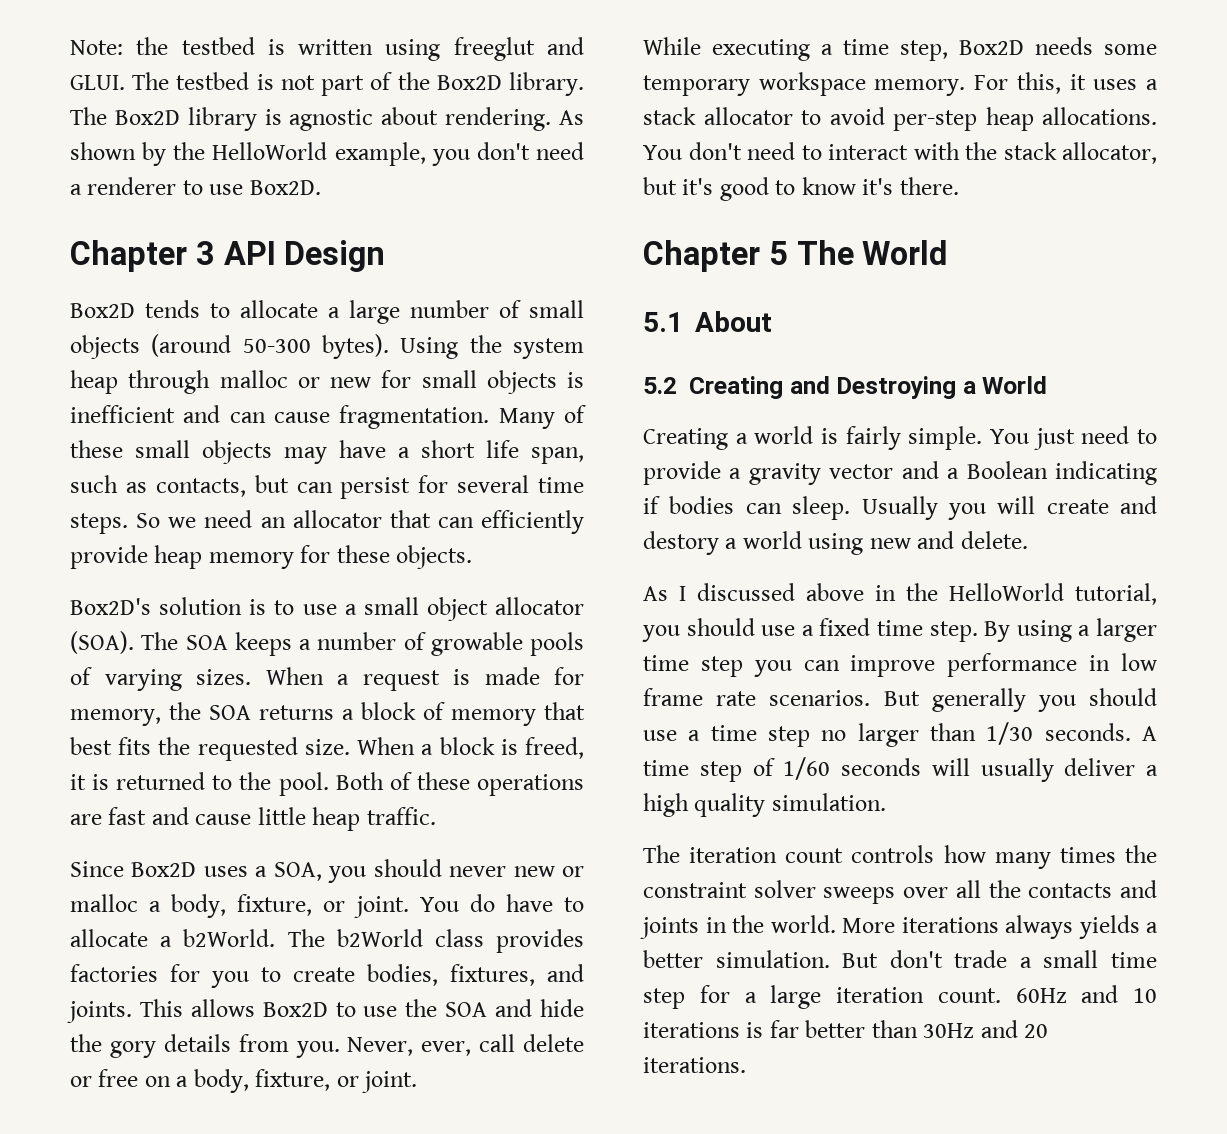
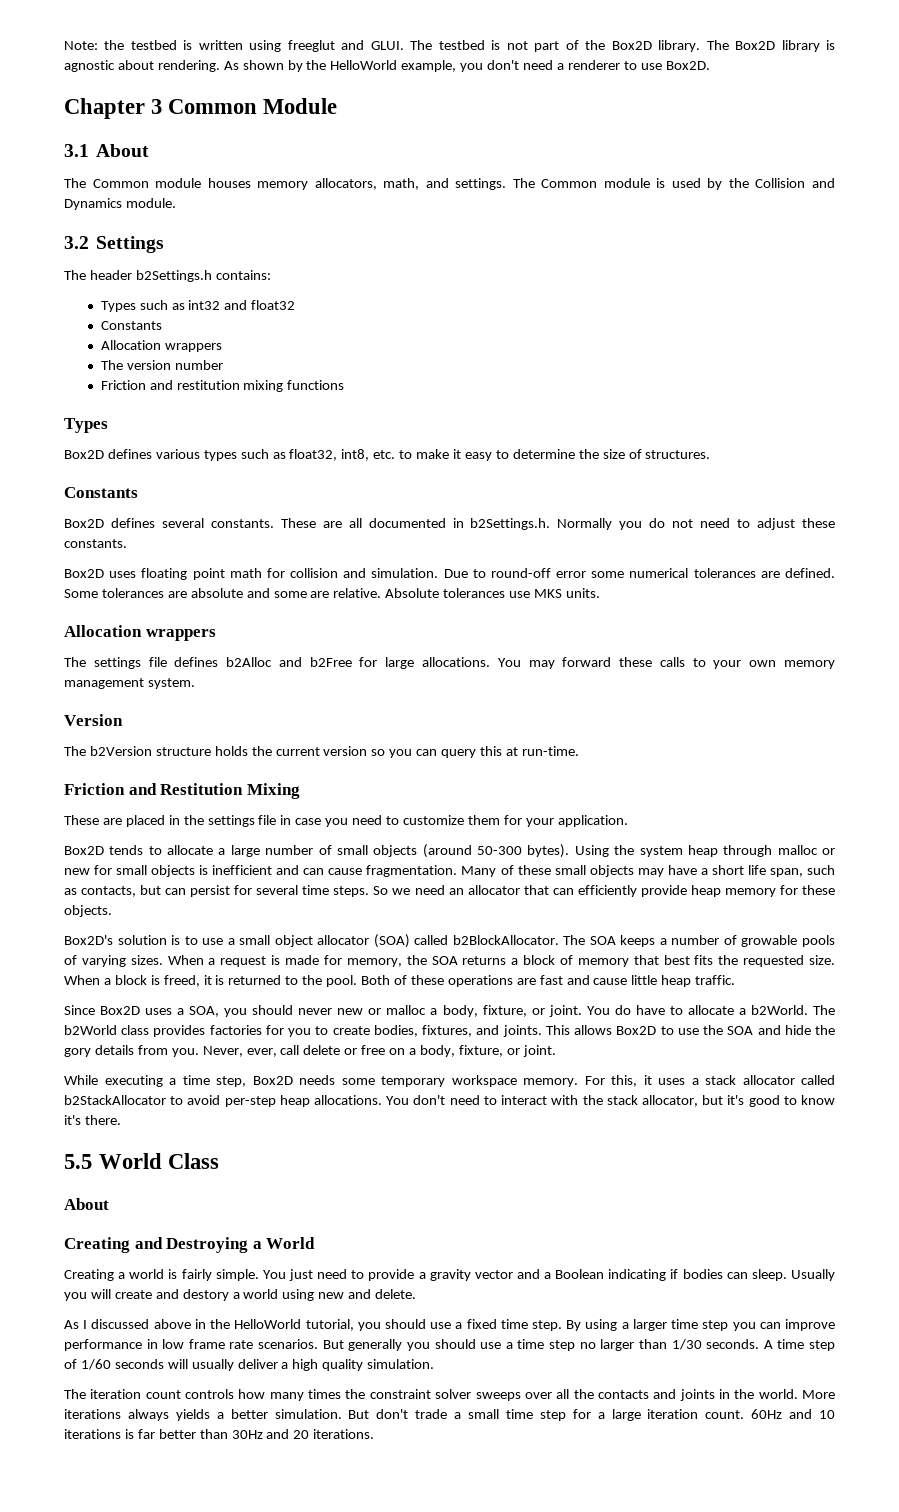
[223,240,386,272] API Design -> [168,98,338,114] [64,144,150,157] [64,178,835,190] [64,198,176,210] [64,236,165,253] [64,270,271,282] [100,300,296,312] [100,321,162,330] [100,340,222,352] [100,360,223,370] [100,380,345,392] [64,418,108,433] [64,449,711,461] [64,487,138,498] [64,518,836,530] [64,539,127,548] [64,568,835,580] [64,588,600,598] [64,625,216,641] [64,657,836,669] [64,678,195,689] [64,714,123,726] [64,746,579,758] [64,783,300,799] [64,815,628,827] Common Module // 3.1 About // The Common module houses memory allocators, math, and settings. The Common module is used by the Collision and Dynamics module. // 3.2 Settings // The header b2Settings.h contains: // Types such as int32 and float32 // Constants // Allocation wrappers // The version number // Friction and restitution mixing functions // Types // Box2D defines various types such as float32, int8, etc. to make it easy to determine the size of structures. // Constants // Box2D defines several constants. These are all documented in b2Settings.h. Normally you do not need to adjust these constants. // Box2D uses floating point math for collision and simulation. Due to round-off error some numerical tolerances are defined. Some tolerances are absolute and some are relative. Absolute tolerances use MKS units. // Allocation wrappers // The settings file defines b2Alloc and b2Free for large allocations. You may forward these calls to your own memory management system. // Version // The b2Version structure holds the current version so you can query this at run-time. // Friction and Restitution Mixing // These are placed in the settings file in case you need to customize them for your application.
[70,631,134,654] (SOA). -> [373,934,559,948] (SOA) called b2BlockAllocator.
(793, 116) none -> [801,1075,835,1085] [64,1095,166,1105] called b2StackAllocator
[643,240,948,272] [643,311,772,332] [643,377,677,394] Chapter 5 The World // 5.1 About // 5.2 -> [64,1153,220,1169] [64,1198,109,1210] 5.5 World Class // About //

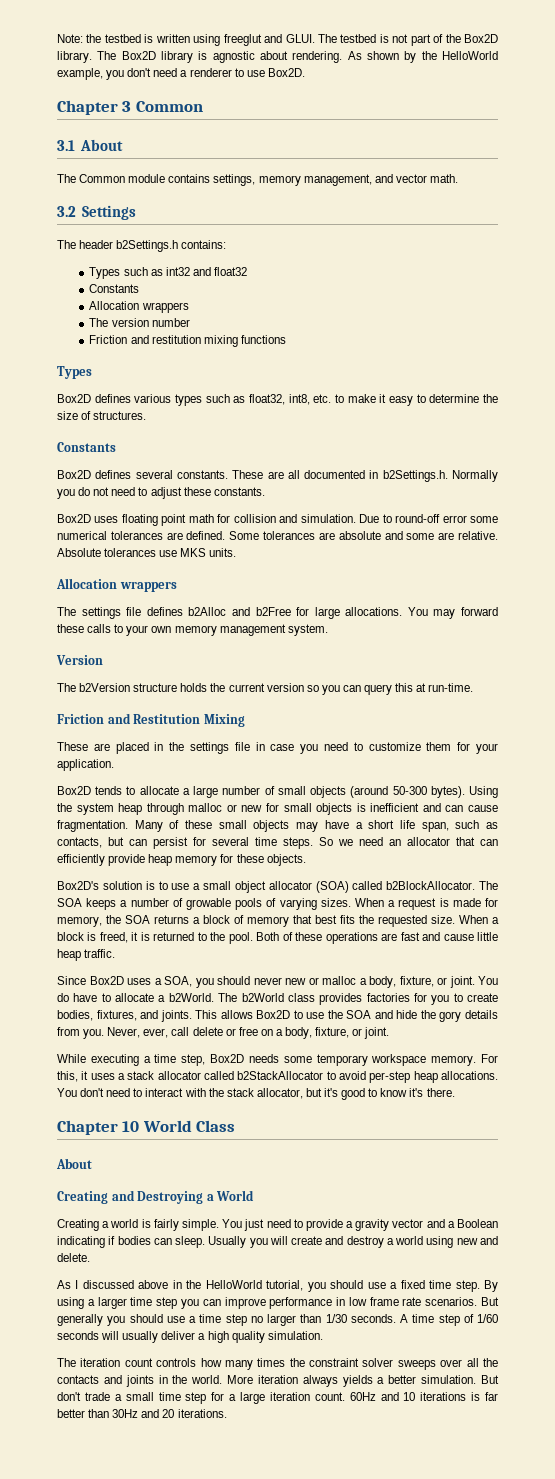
[263,98,338,114] Module -> (203, 106) none
[207,178,835,190] [64,198,176,210] houses memory allocators, math, and settings. The Common module is used by the Collision and Dynamics module. -> [168,174,458,186] contains settings, memory management, and vector math.
[64,1154,92,1169] 5.5 -> [57,1120,140,1135] Chapter 10
[182,1289,229,1301] destory -> [346,1236,384,1248] destroy
[64,1409,121,1419] iterations -> [257,1375,298,1384] iteration

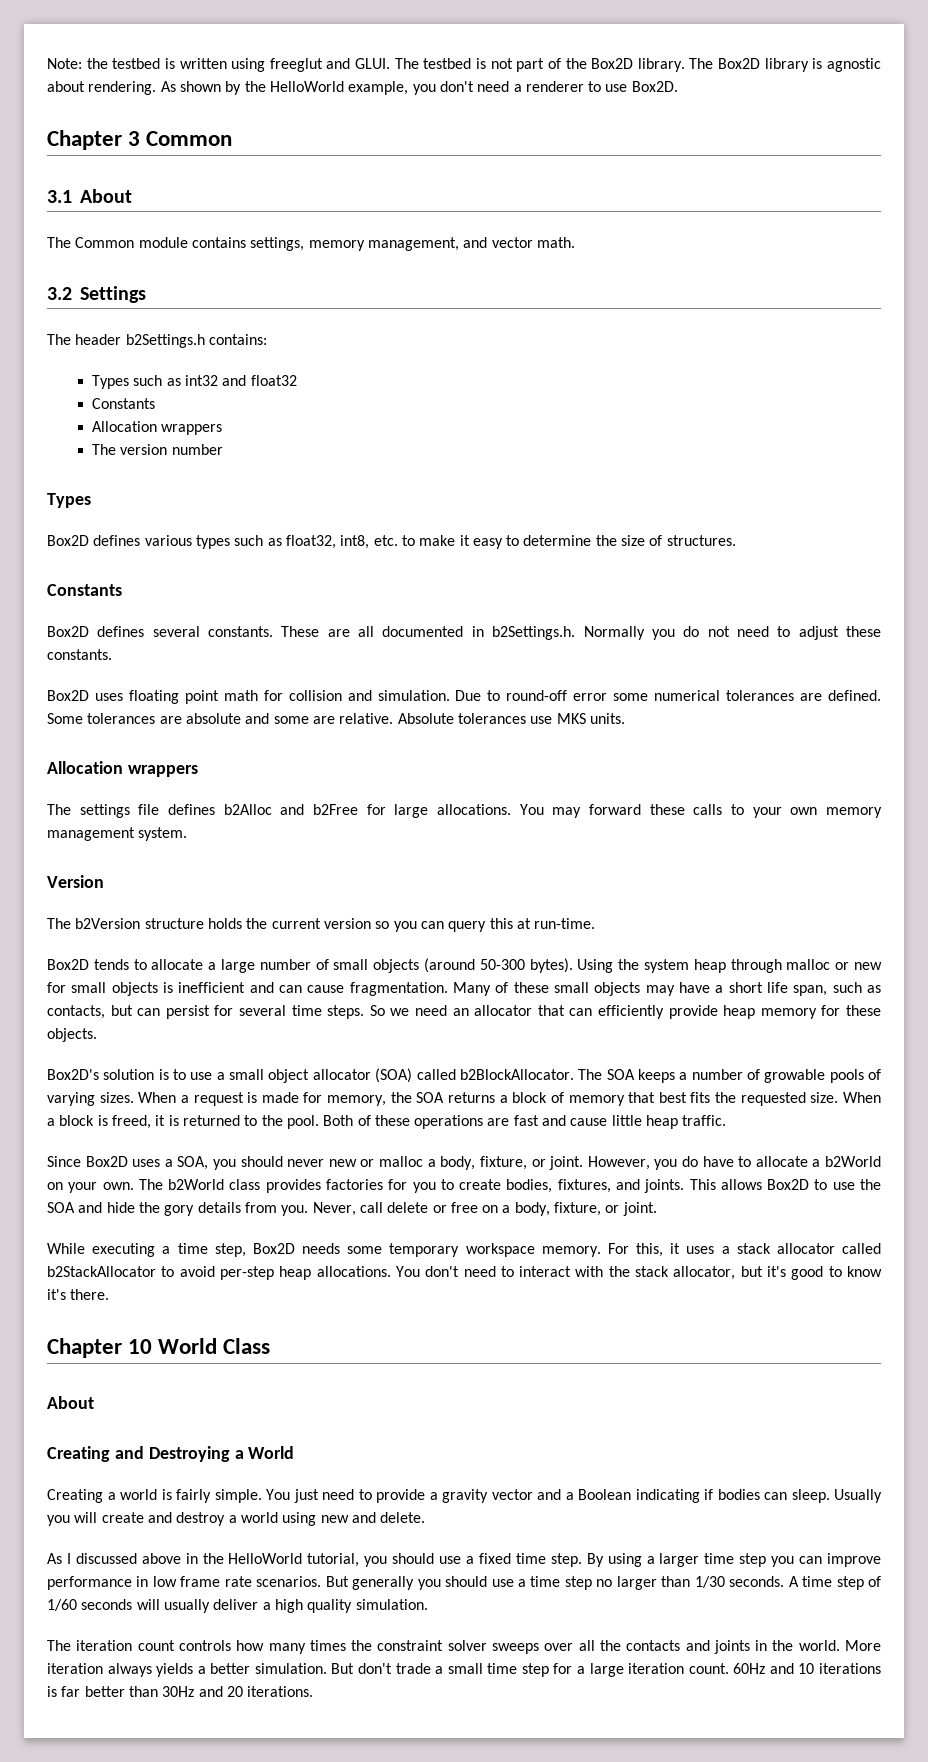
[89,335,286,347] // Friction and restitution mixing functions -> (223, 449) none
[57,713,245,727] [57,742,499,754] [57,759,114,771] // Friction and Restitution Mixing // These are placed in the settings file in case you need to customize them for your application. -> (596, 923) none
[478,976,498,985] You -> [587,1156,678,1170] However, you
[168,993,214,1002] b2World. -> [824,1156,881,1167] [47,1182,134,1193] b2World on your own.
[143,1028,169,1038] ever, -> (356, 1209) none

